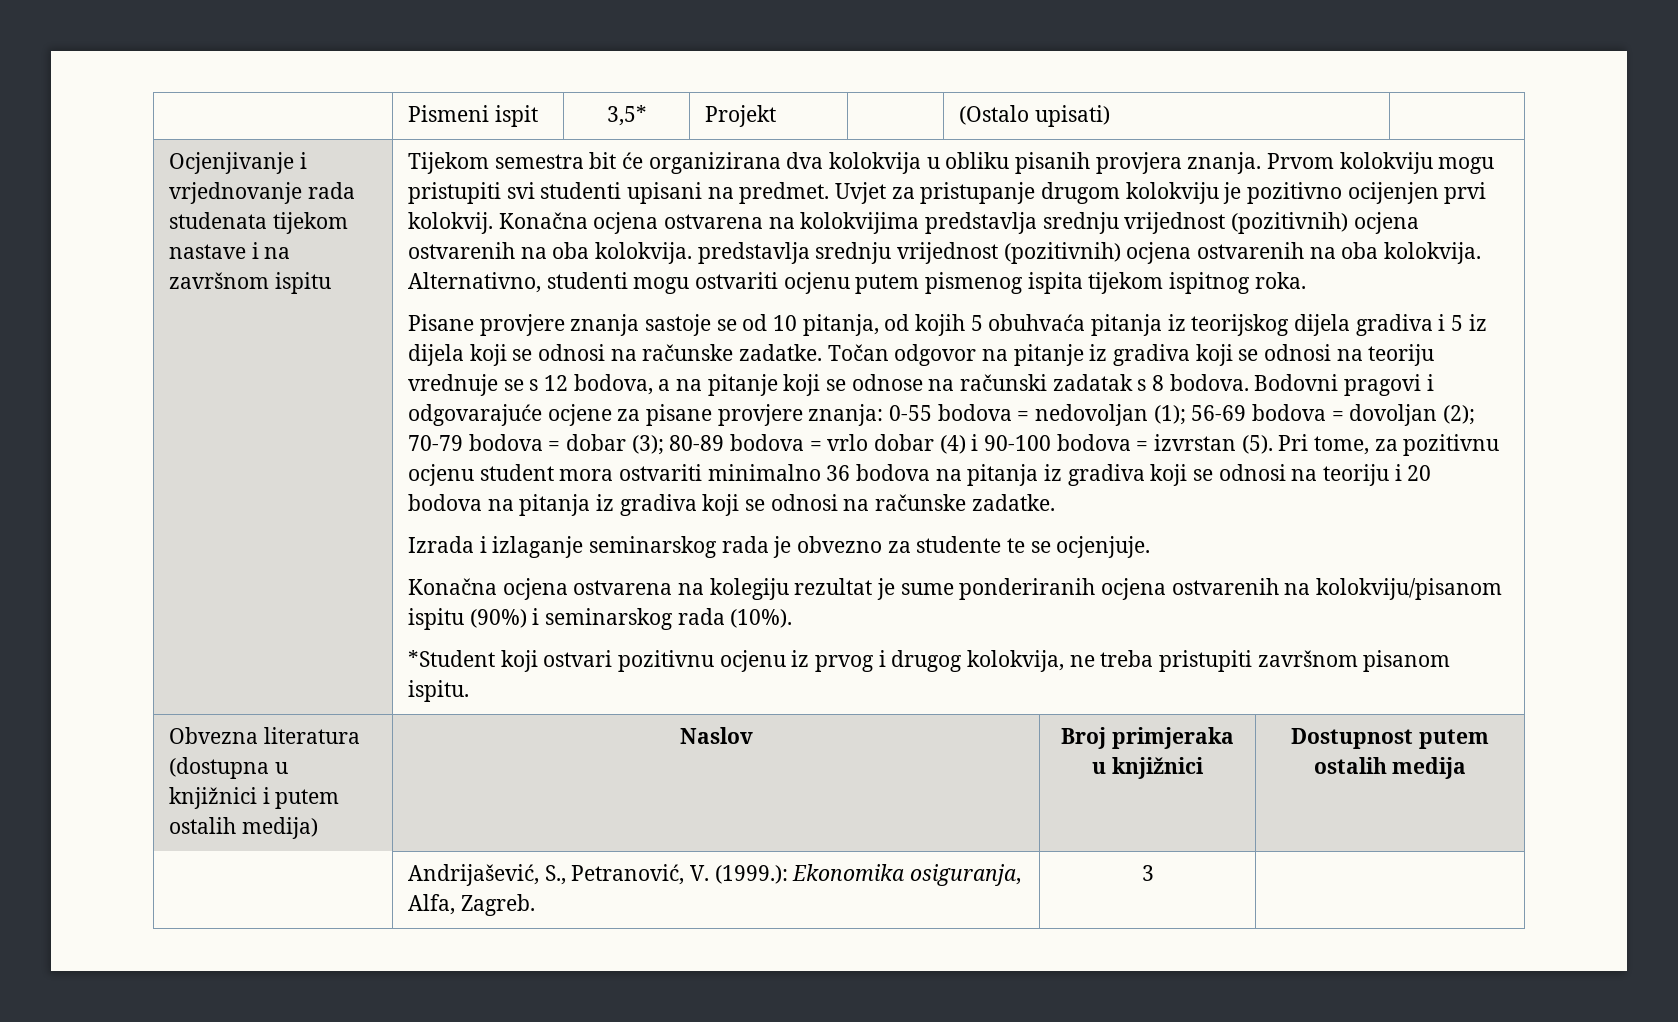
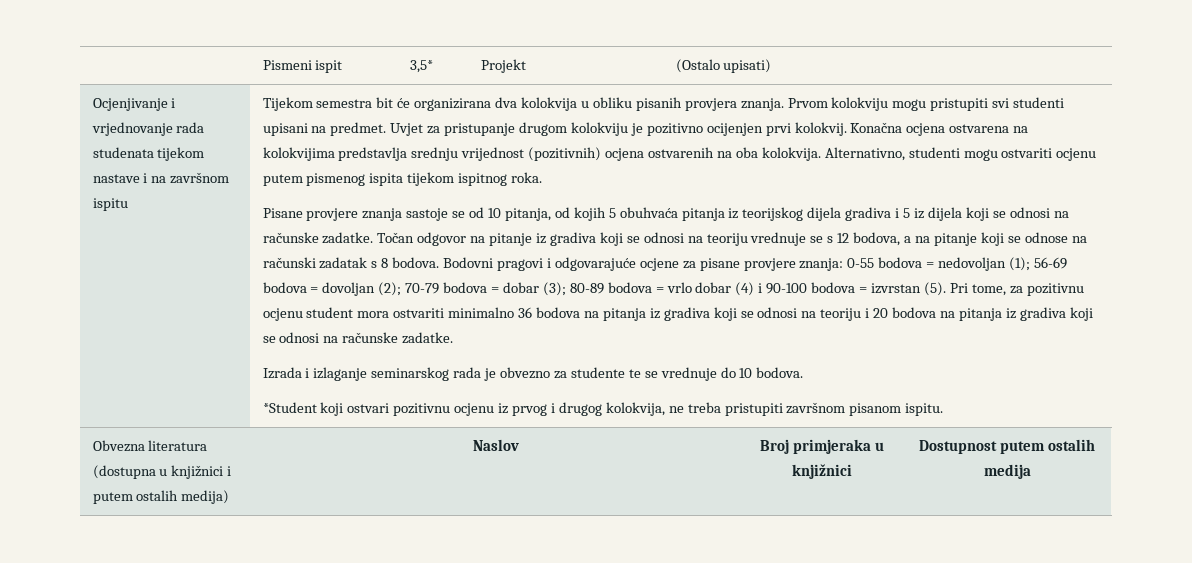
[697,242,1481,264] predstavlja srednju vrijednost (pozitivnih) ocjena ostvarenih na oba kolokvija. -> (821, 154) none
[1056,536,1151,558] [407,578,1502,600] [407,608,793,630] ocjenjuje. // Konačna ocjena ostvarena na kolegiju rezultat je sume ponderiranih ocjena ostvarenih na kolokviju/pisanom ispitu (90%) i seminarskog rada (10%). -> [660,367,804,381] vrednuje do 10 bodova.
[407,864,1021,886] [407,894,535,916] [1141,865,1154,881] // | Andrijašević, S., Petranović, V. (1999.): Ekonomika osiguranja, Alfa, Zagreb. | 3 | -> (1031, 471) none

